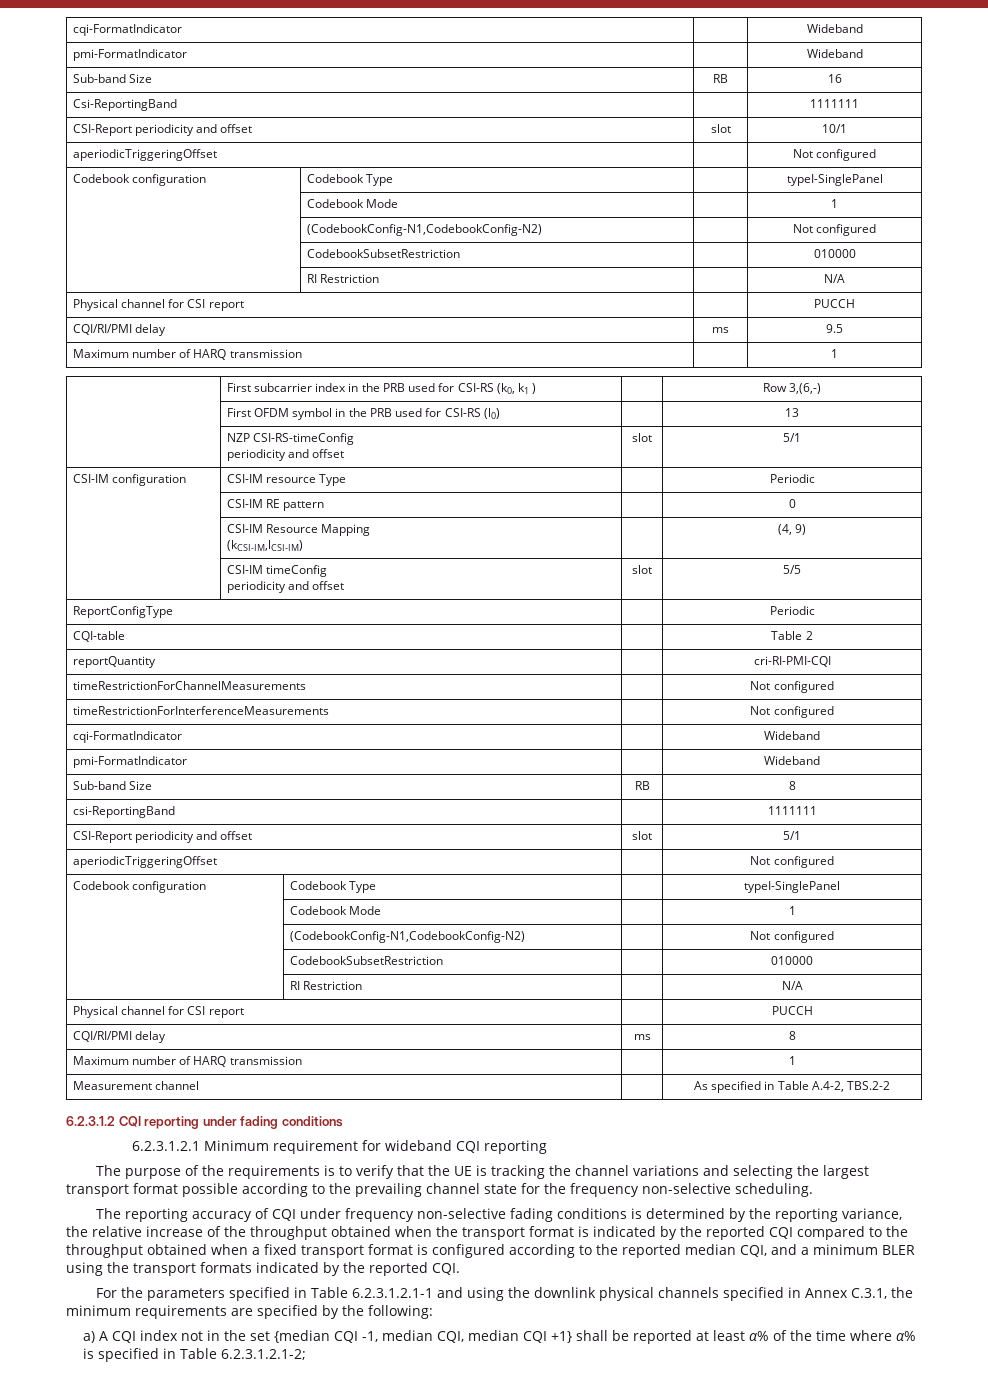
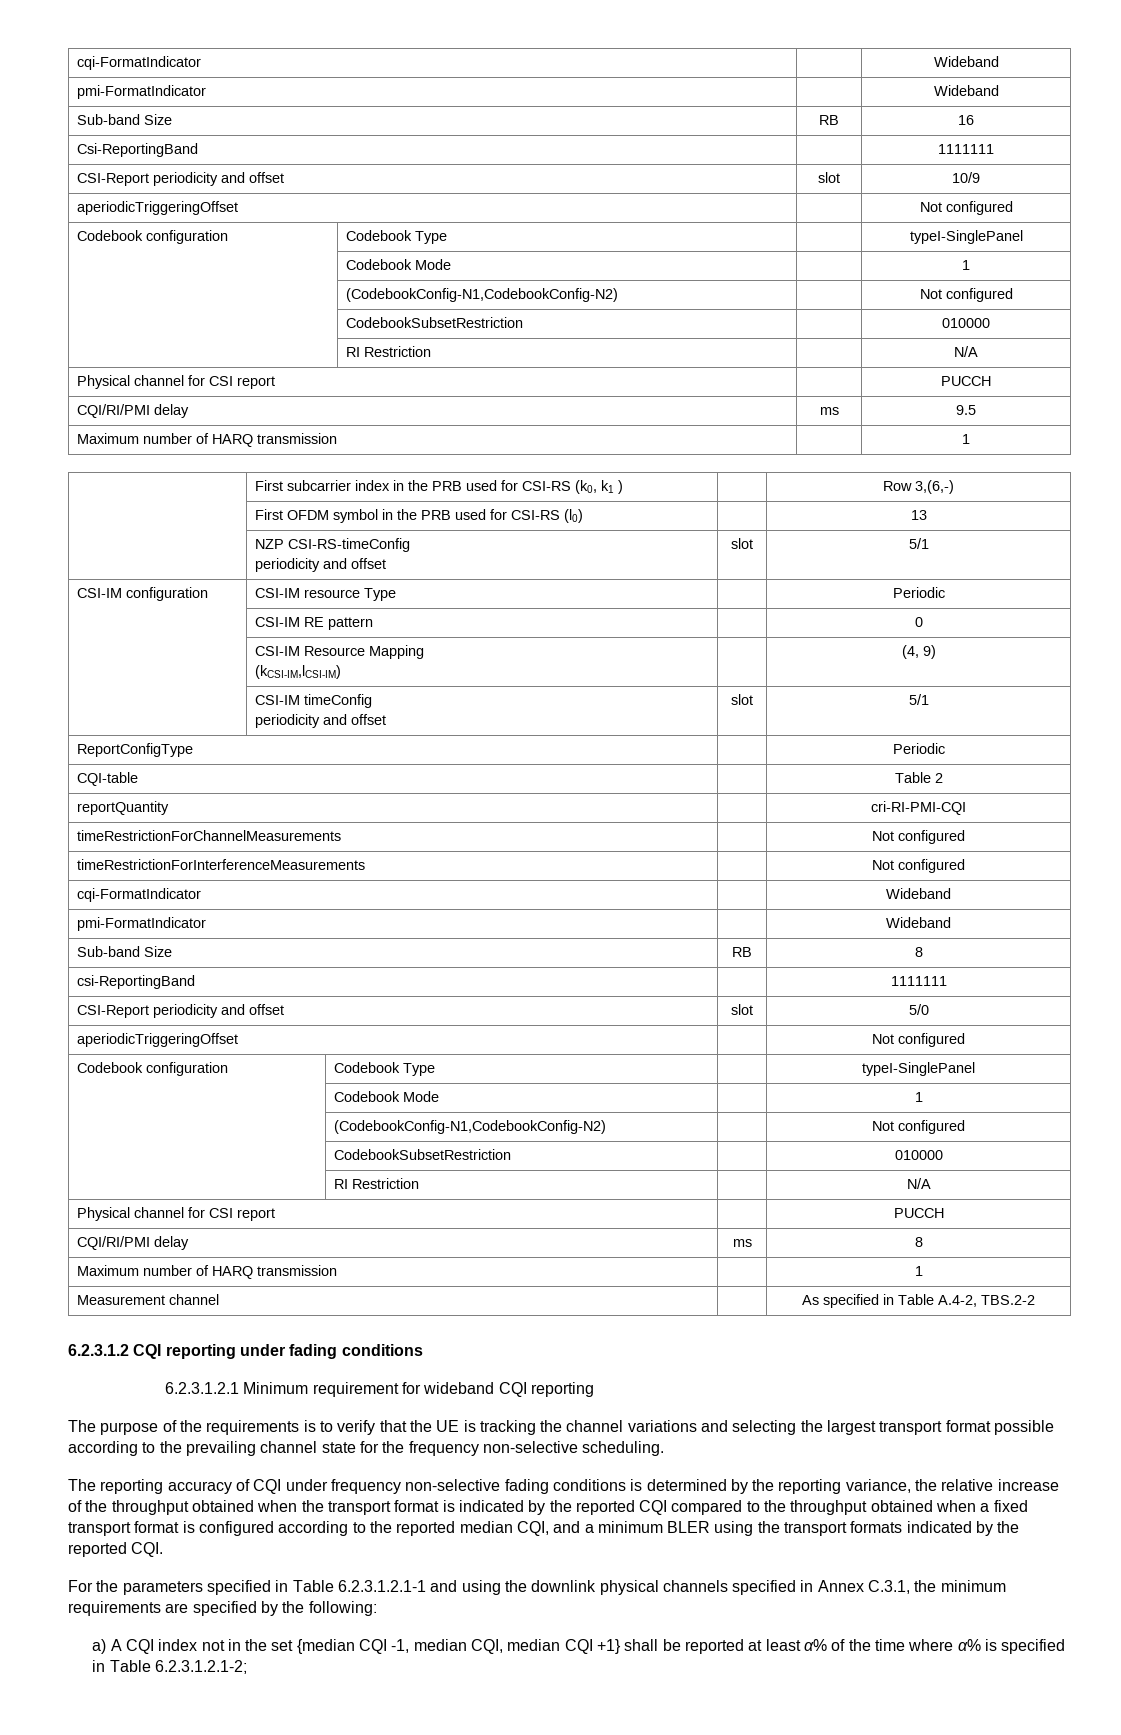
[822,124,847,133] 10/1 -> [952,172,980,183] 10/9
[783,565,801,574] 5/5 -> [908,694,929,705] 5/1
[783,831,801,840] 5/1 -> [908,1004,929,1015] 5/0

